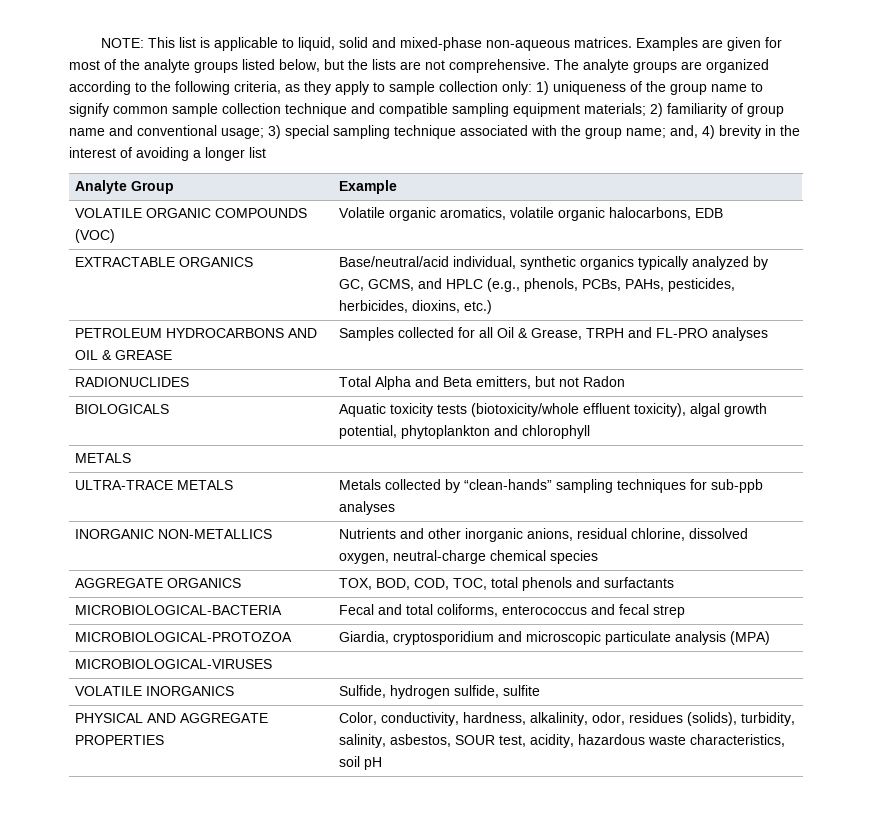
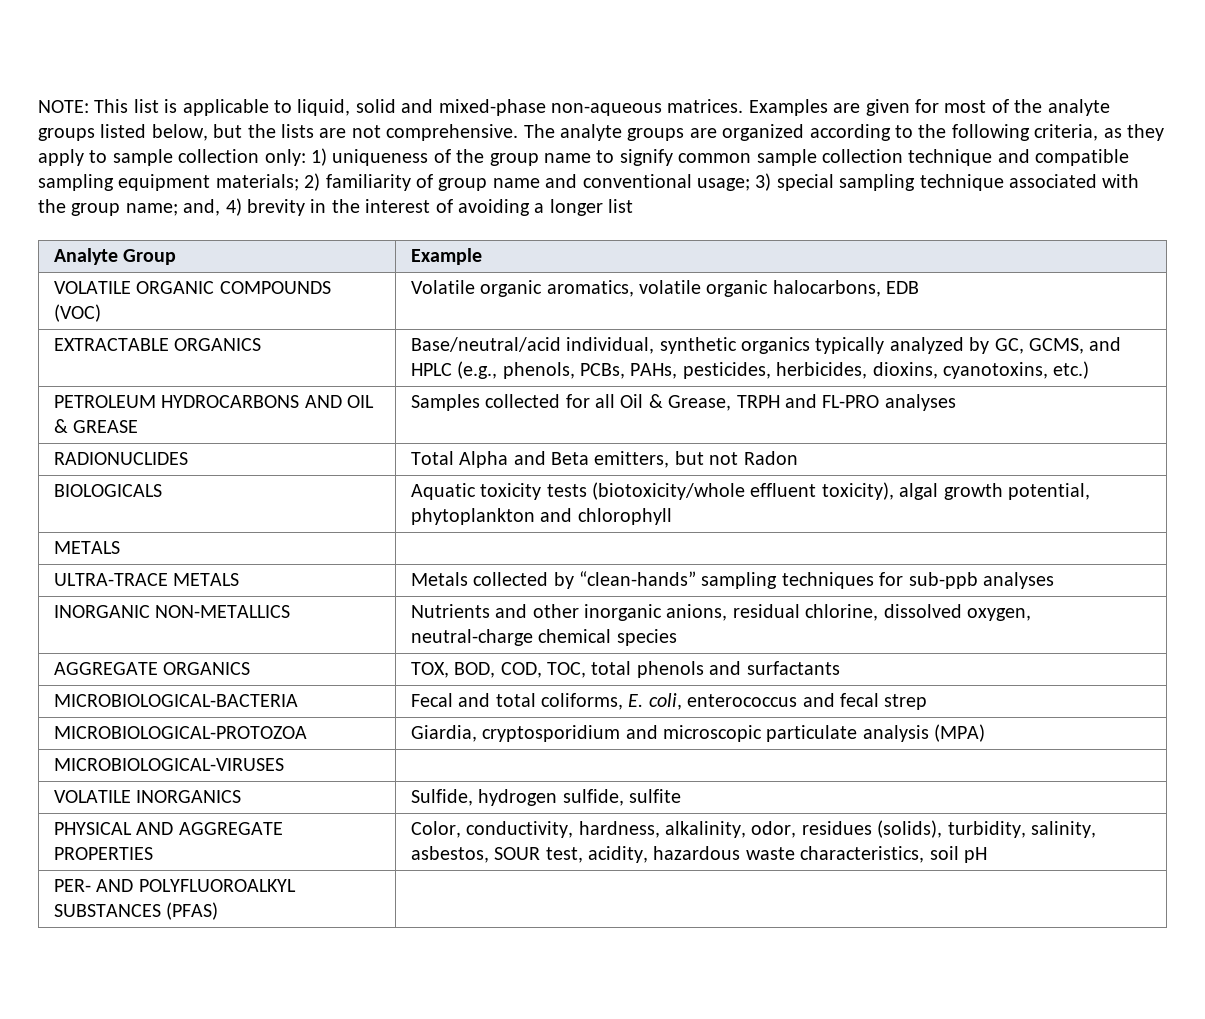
(461, 306) none -> [942,362,1048,379] cyanotoxins,
(499, 610) none -> [628,693,682,710] E. coli,
(383, 763) none -> [53,879,296,892] [53,902,219,920] // PER- AND POLYFLUOROALKYL SUBSTANCES (PFAS) |

